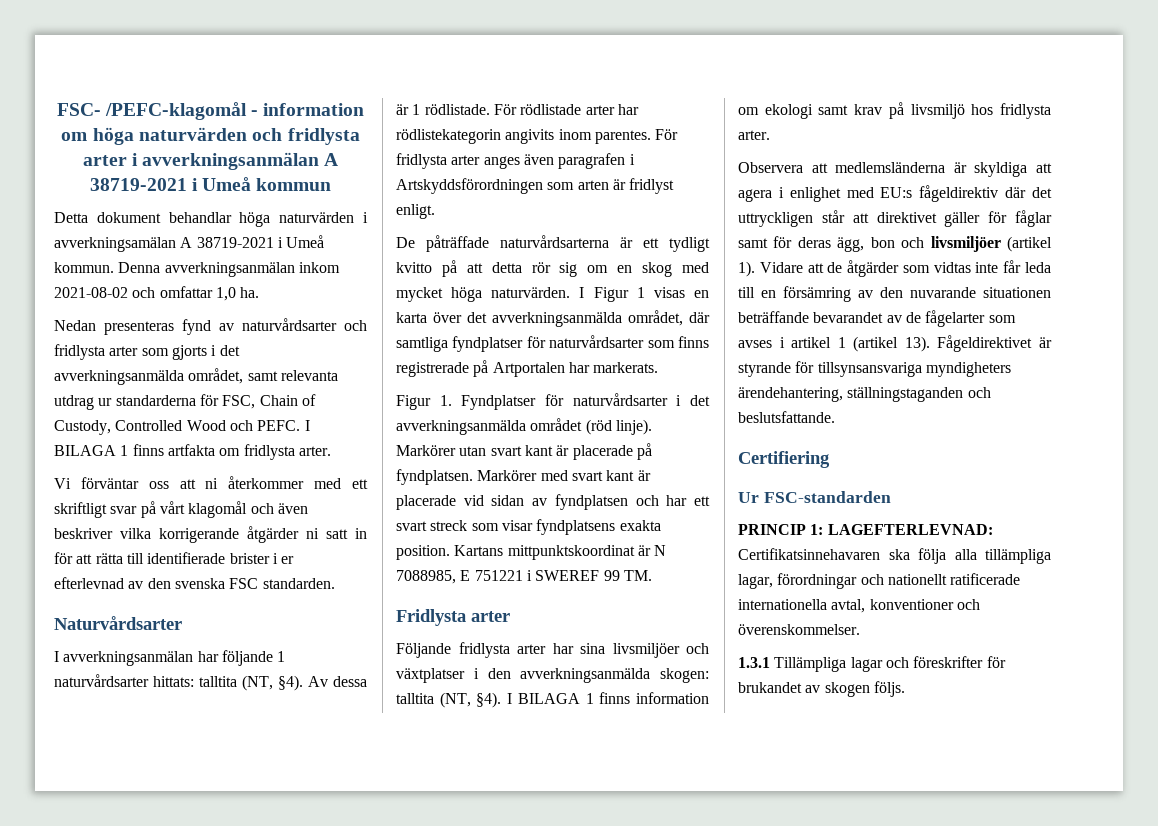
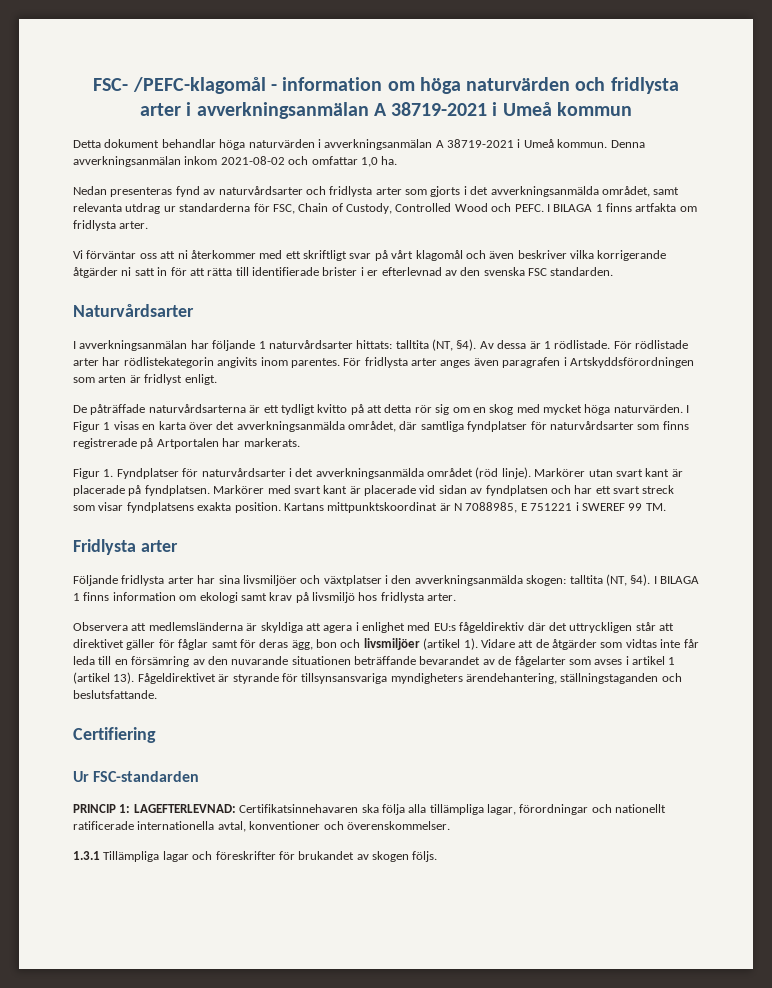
[54,237,176,252] avverkningsamälan -> [324,139,433,150] avverkningsanmälan

